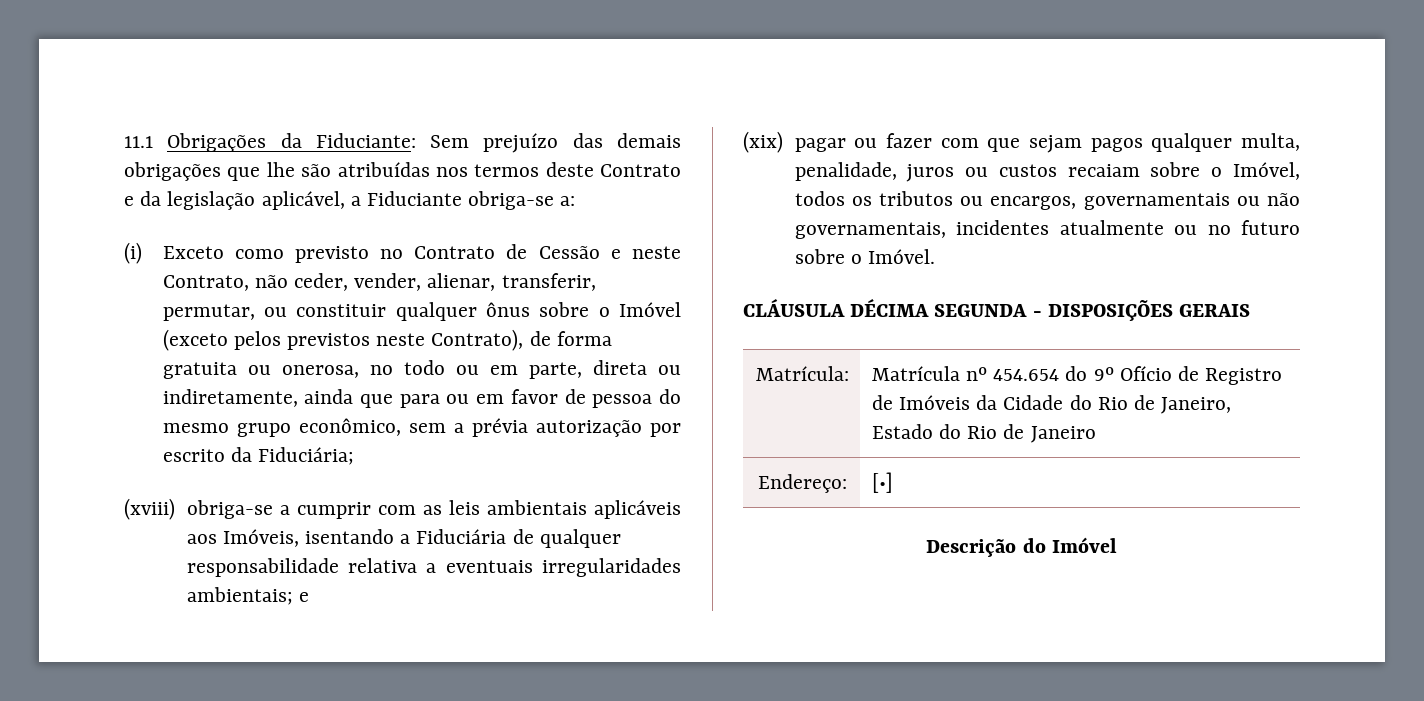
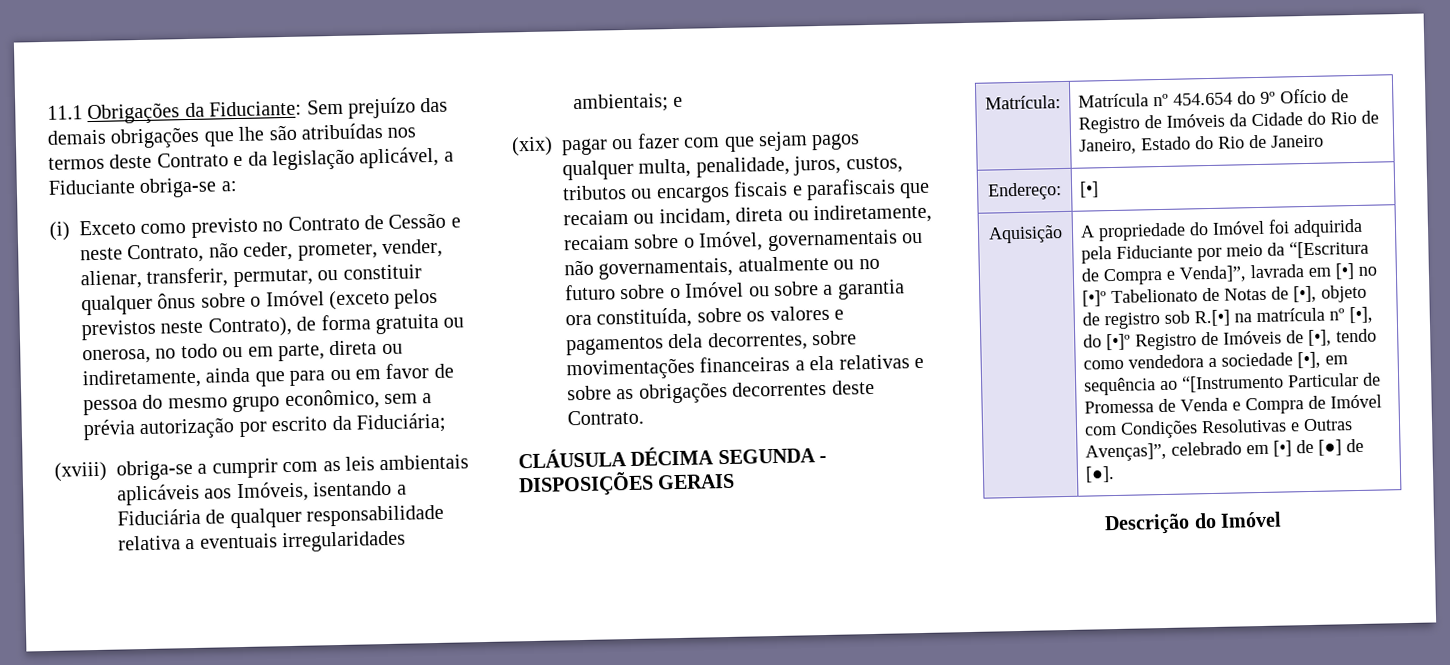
(348, 282) none -> [297,242,378,261] prometer,
[906,162,1300,182] [794,191,1077,210] juros ou custos recaiam sobre o Imóvel, todos os tributos ou encargos, -> [793,155,903,176] [562,178,931,204] [563,203,932,228] [563,231,764,252] juros, custos, tributos ou encargos fiscais e parafiscais que recaiam ou incidam, direta ou indiretamente, recaiam sobre o Imóvel,
[956,220,1049,235] incidentes -> (734, 268) none
[867,249,935,264] Imóvel. -> [684,279,905,300] [565,305,844,329] [566,330,858,356] [566,354,924,381] [567,379,875,404] [567,409,644,426] Imóvel ou sobre a garantia ora constituída, sobre os valores e pagamentos dela decorrentes, sobre movimentações financeiras a ela relativas e sobre as obrigações decorrentes deste Contrato.
(893, 482) none -> [988,225,1063,244] [1080,218,1364,242] [1081,240,1370,264] [1081,263,1378,286] [1082,284,1368,307] [1082,306,1374,330] [1083,328,1378,351] [1083,351,1349,370] [1084,372,1382,396] [1084,394,1383,415] [1085,418,1354,439] [1085,438,1365,462] [1085,466,1116,483] // Aquisição | A propriedade do Imóvel foi adquirida pela Fiduciante por meio da “[Escritura de Compra e Venda]”, lavrada em [•] no [•]º Tabelionato de Notas de [•], objeto de registro sob R.[•] na matrícula nº [•], do [•]º Registro de Imóveis de [•], tendo como vendedora a sociedade [•], em sequência ao “[Instrumento Particular de Promessa de Venda e Compra de Imóvel com Condições Resolutivas e Outras Avenças]”, celebrado em [•] de [●] de [●].

